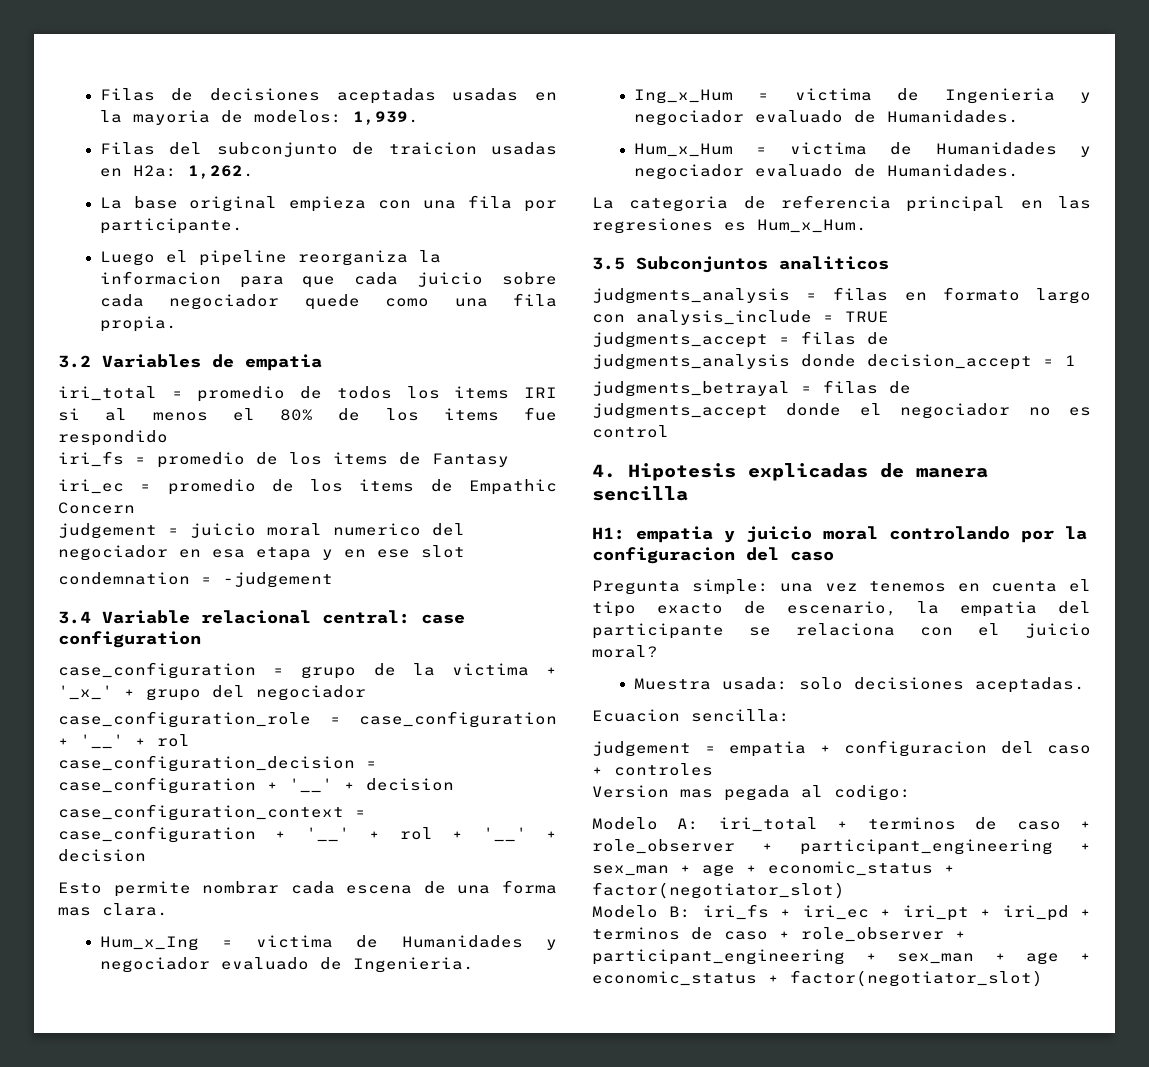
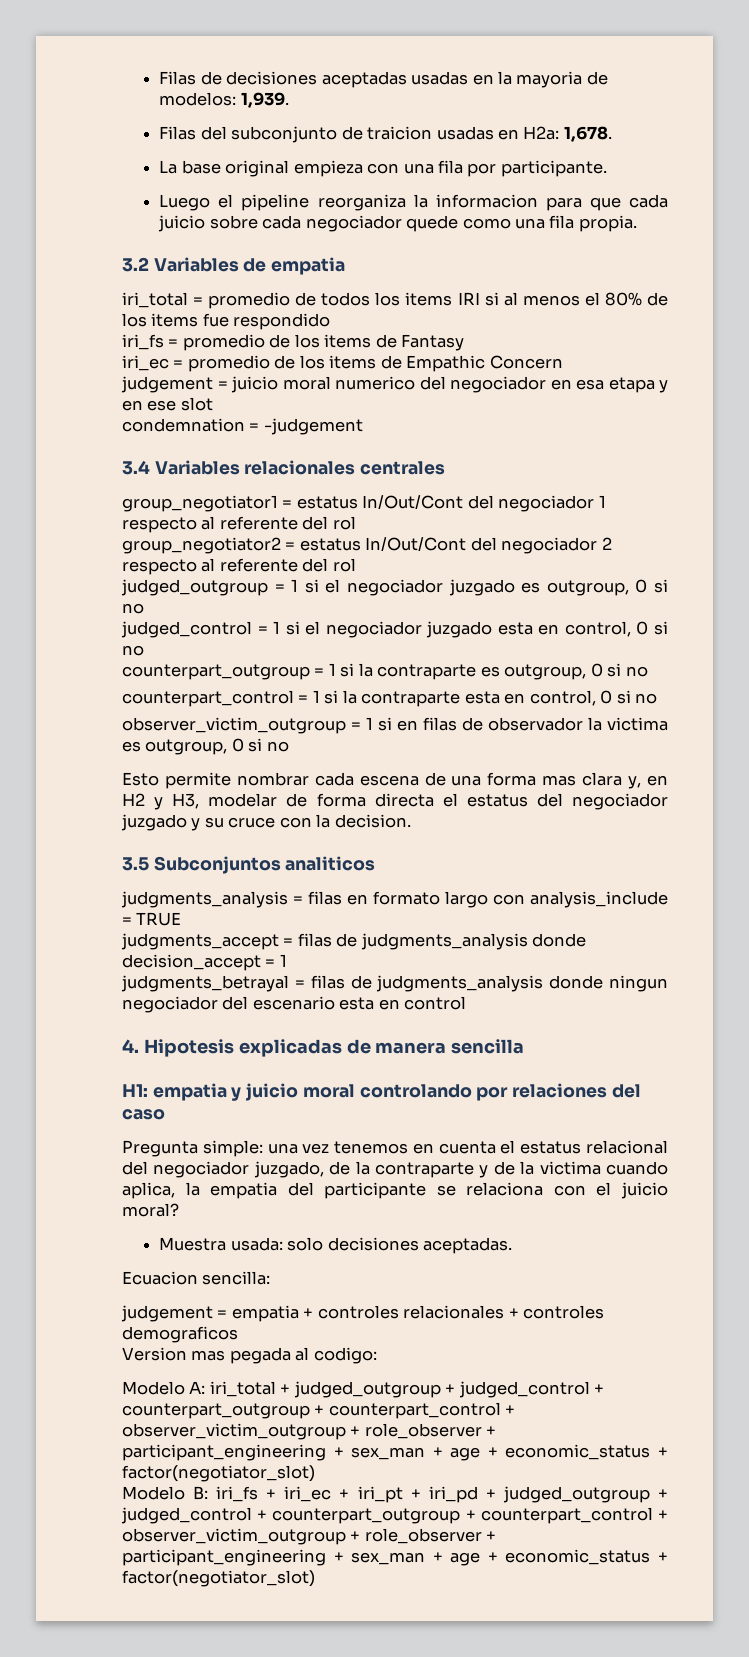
[187,165,254,179] 1,262. -> [563,126,612,142] 1,678.
[102,610,465,624] [58,631,201,648] [58,662,557,679] [58,685,366,701] [58,711,557,728] [58,734,190,749] [58,755,377,772] [58,777,454,794] [58,804,366,821] [58,826,558,843] [58,849,146,862] Variable relacional central: case configuration // case_configuration = grupo de la victima + '_x_' + grupo del negociador // case_configuration_role = case_configuration + '__' + rol // case_configuration_decision = case_configuration + '__' + decision // case_configuration_context = case_configuration + '__' + rol + '__' + decision -> [154,460,446,475] [122,495,606,512] [122,516,356,533] [122,537,612,554] [122,558,356,575] [121,579,669,596] [122,603,144,614] [121,621,668,638] [122,645,144,656] [122,663,648,680] [122,690,658,707] [122,717,668,734] [122,738,289,755] Variables relacionales centrales // group_negotiator1 = estatus In/Out/Cont del negociador 1 respecto al referente del rol // group_negotiator2 = estatus In/Out/Cont del negociador 2 respecto al referente del rol // judged_outgroup = 1 si el negociador juzgado es outgroup, 0 si no // judged_control = 1 si el negociador juzgado esta en control, 0 si no // counterpart_outgroup = 1 si la contraparte es outgroup, 0 si no // counterpart_control = 1 si la contraparte esta en control, 0 si no // observer_victim_outgroup = 1 si en filas de observador la victima es outgroup, 0 si no
[102,903,168,916] [99,935,557,951] [99,957,474,973] [633,88,1091,104] [633,110,1019,126] [633,142,1091,157] [633,164,1019,180] [592,195,1091,212] [592,218,867,234] clara. // Hum_x_Ing = victima de Humanidades y negociador evaluado de Ingenieria. // Ing_x_Hum = victima de Ingenieria y negociador evaluado de Humanidades. // Hum_x_Hum = victima de Humanidades y negociador evaluado de Humanidades. // La categoria de referencia principal en las regresiones es Hum_x_Hum. -> [582,772,669,789] [122,793,668,810] [121,814,411,831] clara y, en H2 y H3, modelar de forma directa el estatus del negociador juzgado y su cruce con la decision.
[592,403,1091,419] judgments_accept donde el negociador no es -> [376,975,668,992] [122,996,400,1013] judgments_analysis donde ningun negociador del escenario esta en
[1065,526,1087,540] [592,547,735,564] la configuracion -> [512,1083,608,1098] relaciones
[592,601,897,617] tipo exacto de escenario, -> [520,1140,668,1154] [122,1161,668,1178] [122,1182,175,1199] estatus relacional del negociador juzgado, de la contraparte y de la victima cuando aplica,
[844,740,1091,757] [592,763,713,776] configuracion del caso + controles -> [317,1305,605,1319] [122,1326,238,1343] controles relacionales + controles demograficos
[867,817,1061,830] terminos de caso -> [293,1381,605,1398] [122,1402,516,1419] [122,1423,346,1440] judged_outgroup + judged_control + counterpart_outgroup + counterpart_control + observer_victim_outgroup
[592,927,768,940] terminos de caso -> [502,1486,668,1503] [121,1507,668,1524] [122,1528,346,1545] judged_outgroup + judged_control + counterpart_outgroup + counterpart_control + observer_victim_outgroup

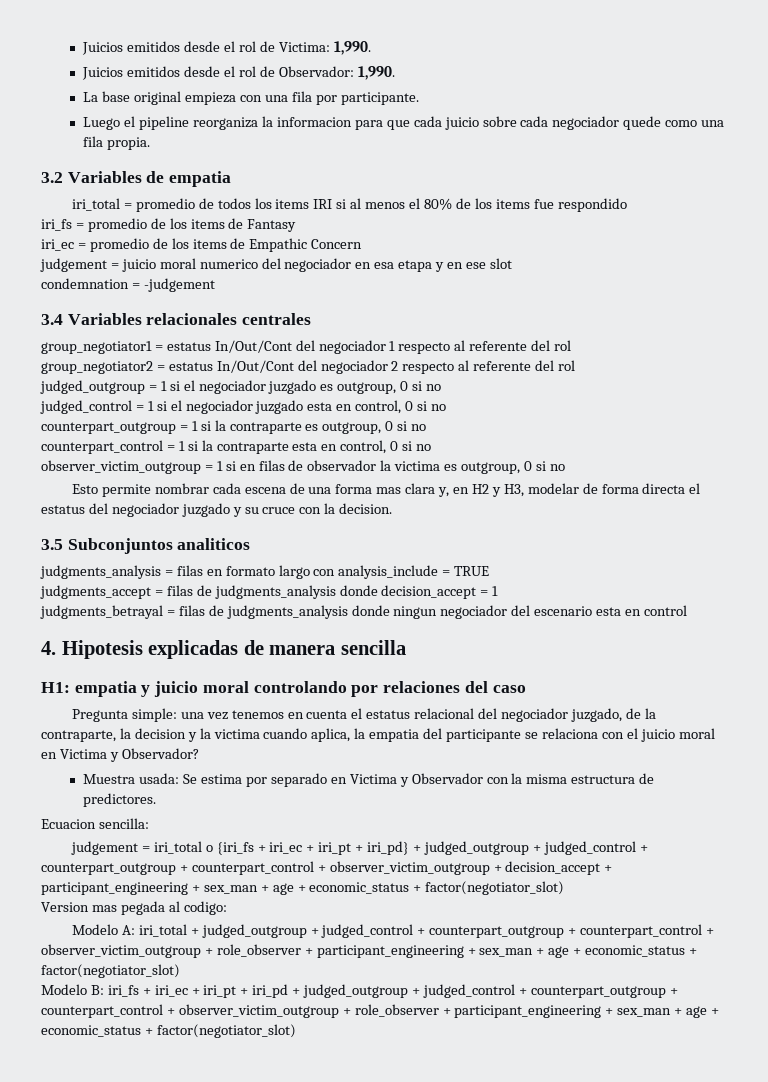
[159,71,608,88] [159,92,289,108] [159,126,612,143] Filas de decisiones aceptadas usadas en la mayoria de modelos: 1,939. // Filas del subconjunto de traicion usadas en H2a: 1,678. -> [82,41,371,55] [82,66,395,80] Juicios emitidos desde el rol de Victima: 1,990. // Juicios emitidos desde el rol de Observador: 1,990.
[375,1161,515,1178] contraparte y de -> [41,728,197,742] contraparte, la decision y
[122,1203,179,1217] [159,1237,513,1254] [122,1271,271,1285] [121,1305,605,1322] [122,1326,238,1343] moral? // Muestra usada: solo decisiones aceptadas. // Ecuacion sencilla: // judgement = empatia + controles relacionales + controles demograficos -> [678,728,715,739] [41,748,199,762] [83,773,655,787] [83,793,157,807] [41,818,149,829] [70,841,648,855] [41,861,613,875] [41,881,565,895] moral en Victima y Observador? // Muestra usada: Se estima por separado en Victima y Observador con la misma estructura de predictores. // Ecuacion sencilla: // judgement = iri_total o {iri_fs + iri_ec + iri_pt + iri_pd} + judged_outgroup + judged_control + counterpart_outgroup + counterpart_control + observer_victim_outgroup + decision_accept + participant_engineering + sex_man + age + economic_status + factor(negotiator_slot)

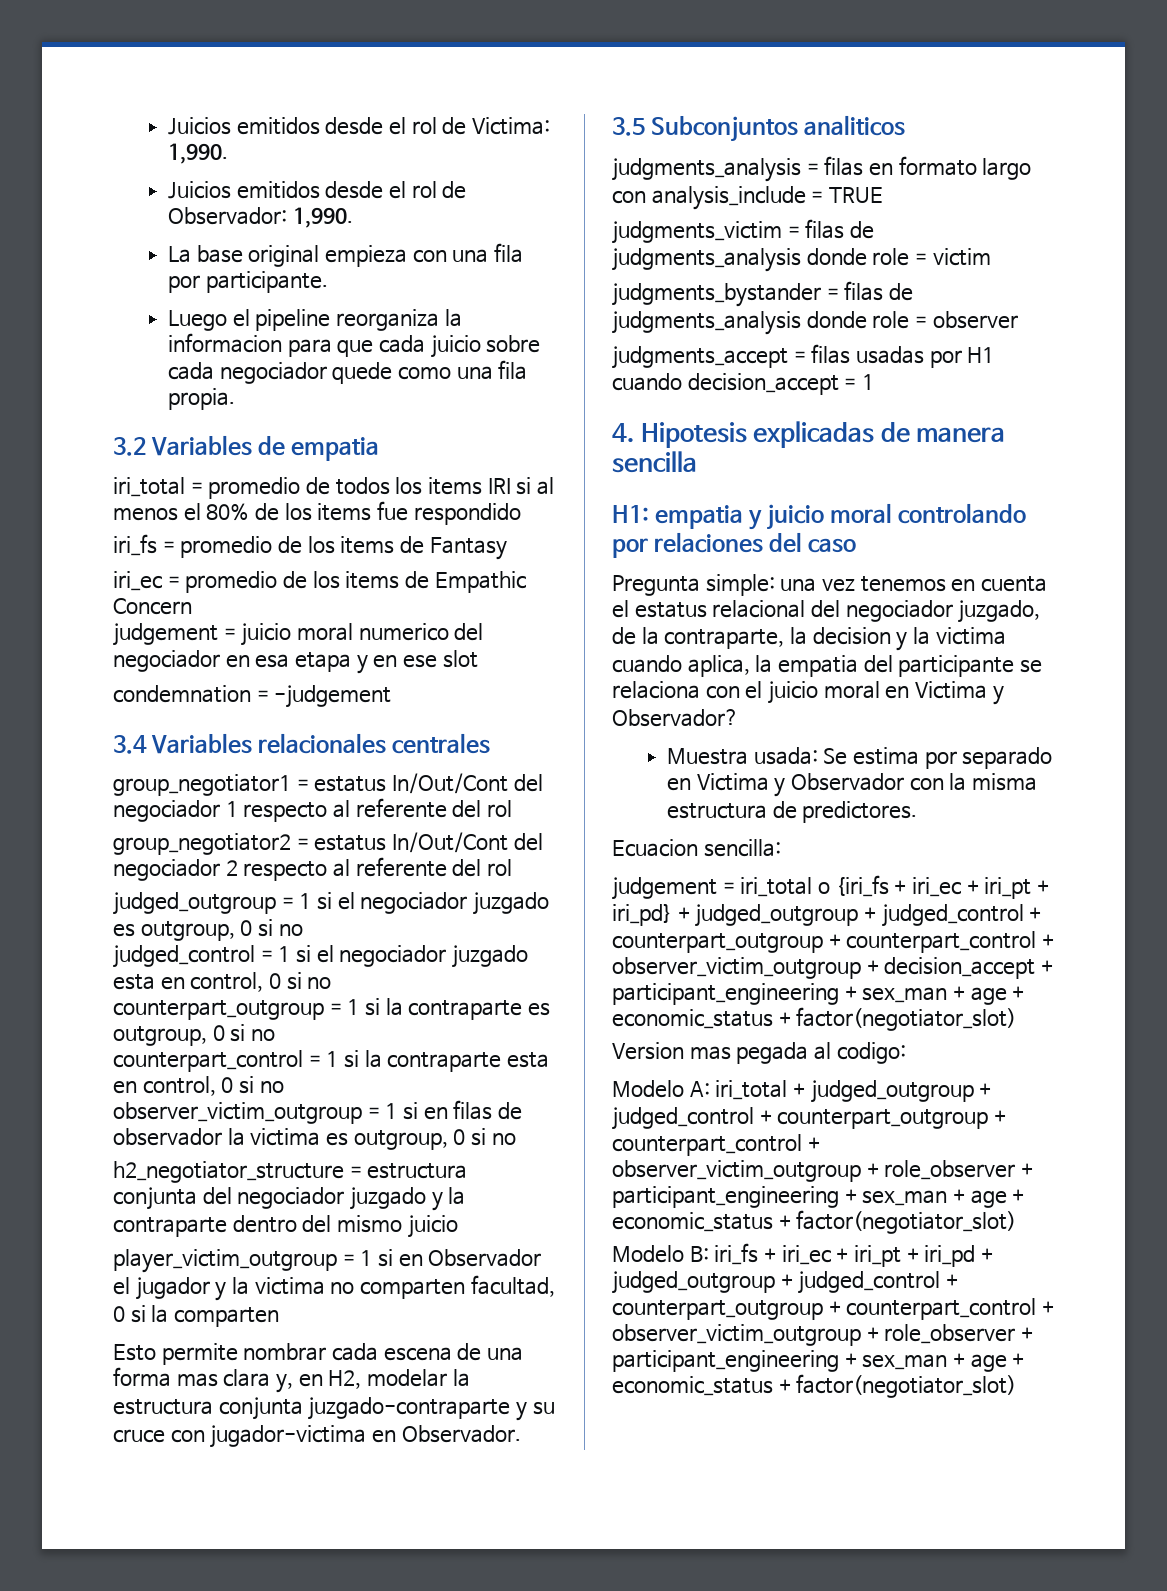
(565, 467) none -> [113,1161,468,1183] [113,1187,466,1211] [113,1215,458,1238] [113,1249,542,1273] [113,1275,555,1301] [113,1305,280,1327] // h2_negotiator_structure = estructura conjunta del negociador juzgado y la contraparte dentro del mismo juicio // player_victim_outgroup = 1 si en Observador el jugador y la victima no comparten facultad, 0 si la comparten
[471,483,701,497] [41,503,230,517] H2 y H3, modelar de forma directa el estatus del negociador juzgado -> [328,1369,470,1389] [113,1397,511,1420] H2, modelar la estructura conjunta juzgado-contraparte
[324,503,393,514] la decision. -> [210,1425,521,1448] jugador-victima en Observador.
[40,585,499,599] [40,605,687,619] judgments_accept = filas de judgments_analysis donde decision_accept = 1 // judgments_betrayal = filas de judgments_analysis donde ningun negociador del escenario esta en control -> [612,219,874,244] [612,248,991,272] [612,281,913,307] [612,311,1018,335] [612,344,995,369] [612,373,874,395] judgments_victim = filas de judgments_analysis donde role = victim // judgments_bystander = filas de judgments_analysis donde role = observer // judgments_accept = filas usadas por H1 cuando decision_accept = 1

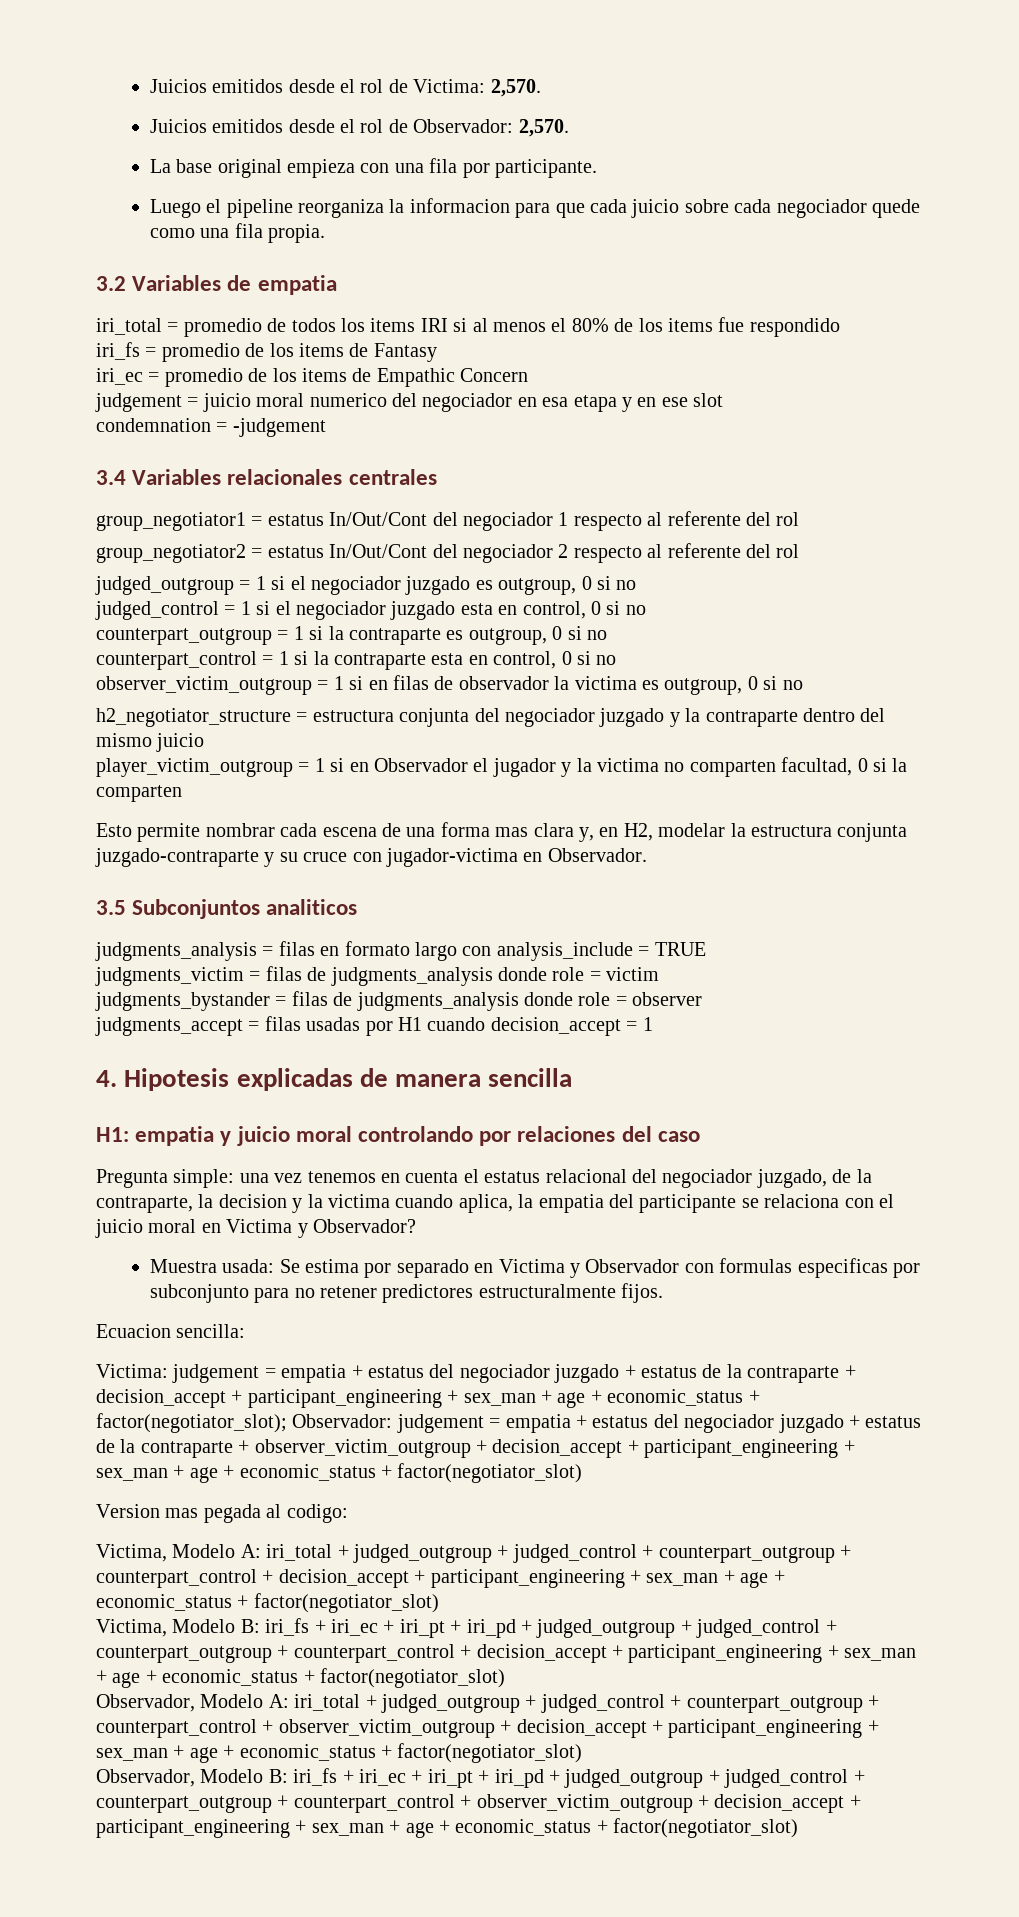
[168,143,229,164] 1,990. -> [490,79,541,97] 2,570.
[292,207,353,228] 1,990. -> [518,119,569,137] 2,570.
[949,773,1038,791] [667,801,918,823] la misma estructura de predictores. -> [719,1258,920,1278] [149,1283,664,1303] formulas especificas por subconjunto para no retener predictores estructuralmente fijos.
[612,875,1050,900] [612,904,672,926] judgement = iri_total o {iri_fs + iri_ec + iri_pt + iri_pd} -> [96,1364,856,1383] [96,1389,760,1408] [96,1413,922,1433] [96,1439,855,1458] [96,1463,583,1483] [96,1504,348,1523] [96,1544,851,1563] [96,1569,785,1588] [96,1593,439,1613] [96,1618,837,1638] [96,1644,917,1663] [96,1668,505,1688] [96,1694,361,1712] Victima: judgement = empatia + estatus del negociador juzgado + estatus de la contraparte + decision_accept + participant_engineering + sex_man + age + economic_status + factor(negotiator_slot); Observador: judgement = empatia + estatus del negociador juzgado + estatus de la contraparte + observer_victim_outgroup + decision_accept + participant_engineering + sex_man + age + economic_status + factor(negotiator_slot) // Version mas pegada al codigo: // Victima, Modelo A: iri_total + judged_outgroup + judged_control + counterpart_outgroup + counterpart_control + decision_accept + participant_engineering + sex_man + age + economic_status + factor(negotiator_slot) // Victima, Modelo B: iri_fs + iri_ec + iri_pt + iri_pd + judged_outgroup + judged_control + counterpart_outgroup + counterpart_control + decision_accept + participant_engineering + sex_man + age + economic_status + factor(negotiator_slot) // Observador, Modelo A: iri_total
[612,1042,906,1064] [612,1080,992,1103] [612,1107,1006,1130] [612,1134,820,1156] [612,1160,1033,1182] [612,1186,1025,1208] [612,1210,1017,1234] Version mas pegada al codigo: // Modelo A: iri_total + judged_outgroup + judged_control + counterpart_outgroup + counterpart_control + observer_victim_outgroup + role_observer + participant_engineering + sex_man + age + economic_status + factor(negotiator_slot) // -> [96,1769,195,1787] Observador,
[884,1324,1016,1344] role_observer -> [714,1794,845,1813] decision_accept

